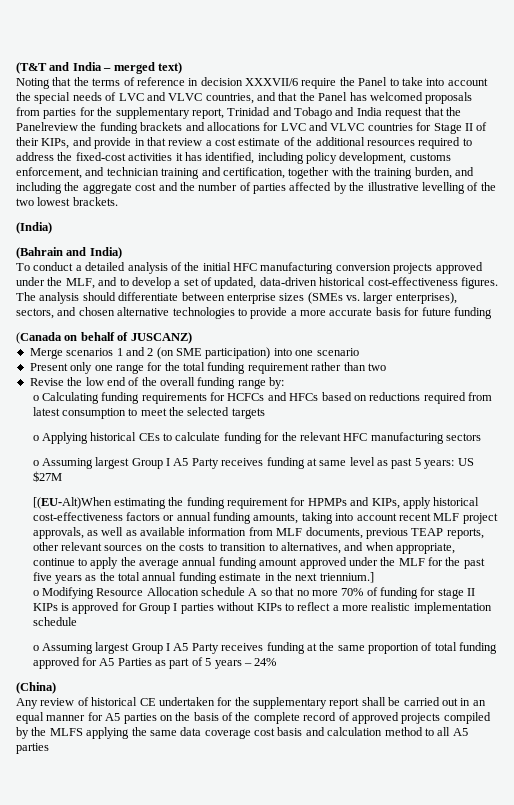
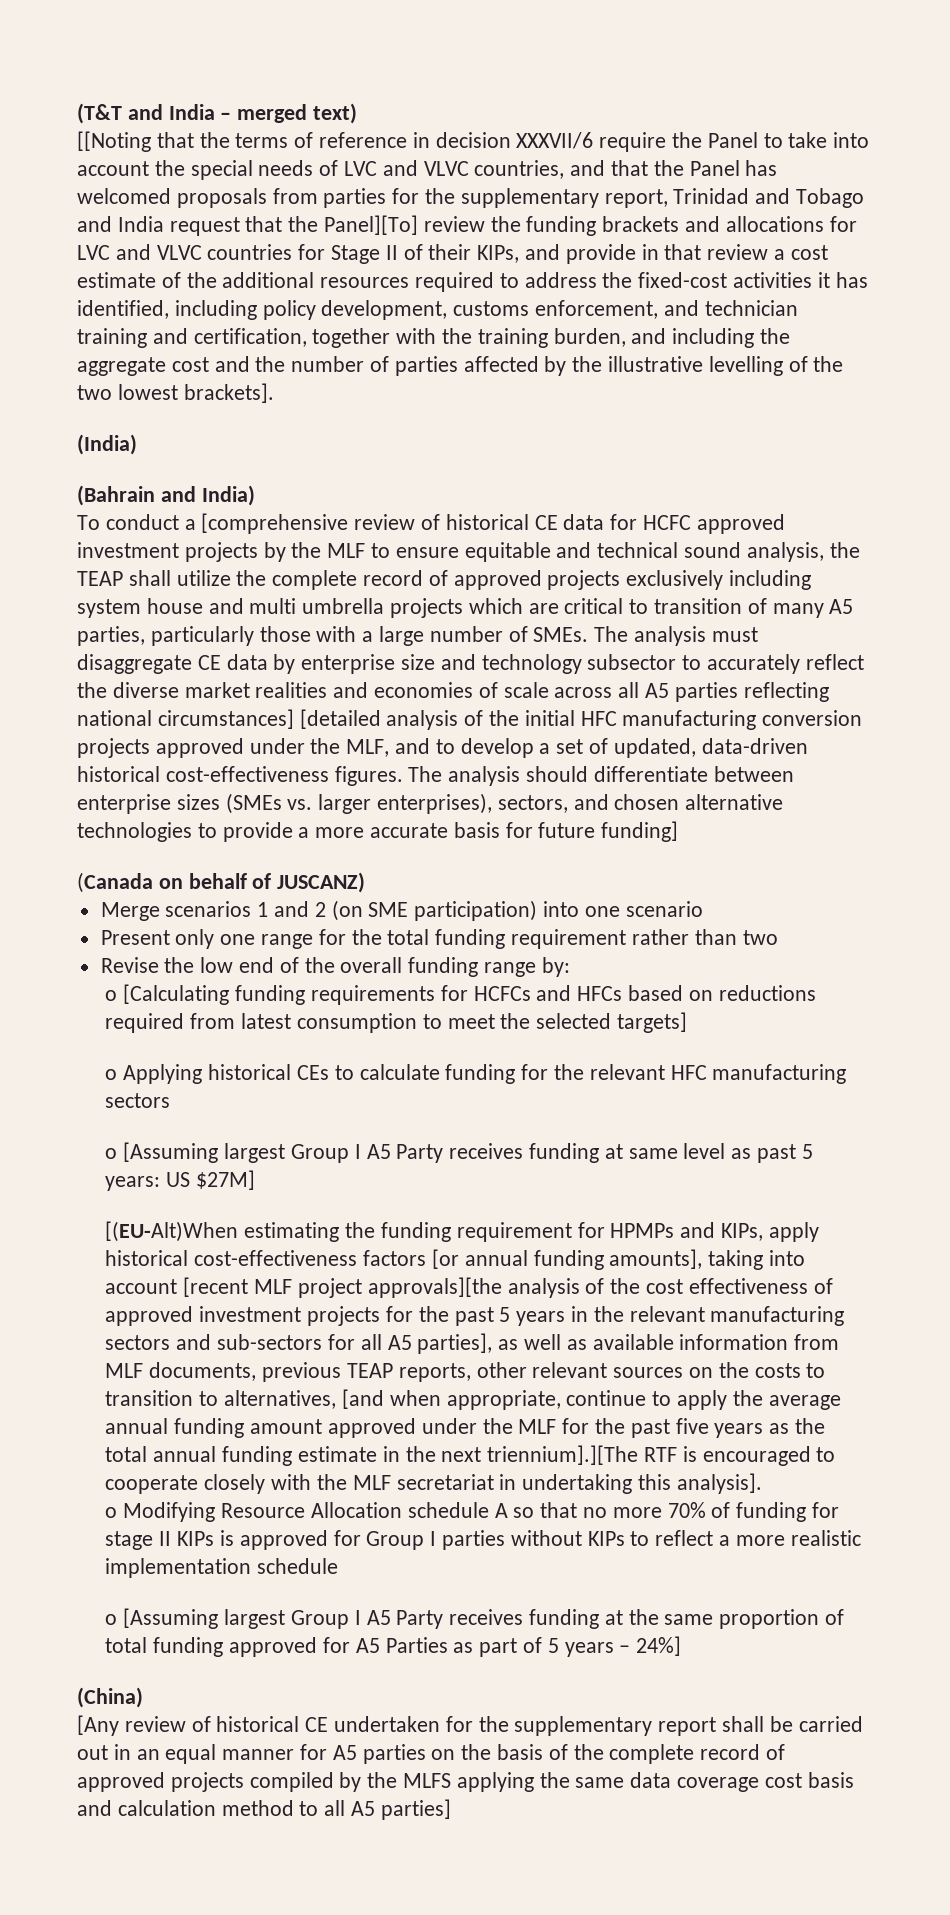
[16,78,50,89] Noting -> [77,131,151,152] [[Noting
[16,122,78,131] Panelreview -> [324,215,485,235] Panel][To] review
[72,197,118,206] brackets. -> [183,383,274,403] brackets].
[85,262,126,271] detailed -> [201,513,785,534] [77,542,860,562] [77,570,812,590] [77,598,854,618] [77,626,758,646] [77,654,864,674] [77,682,829,702] [77,709,381,729] [comprehensive review of historical CE data for HCFC approved investment projects by the MLF to ensure equitable and technical sound analysis, the TEAP shall utilize the complete record of approved projects exclusively including system house and multi umbrella projects which are critical to transition of many A5 parties, particularly those with a large number of SMEs. The analysis must disaggregate CE data by enterprise size and technology subsector to accurately reflect the diverse market realities and economies of scale across all A5 parties reflecting national circumstances] [detailed
[453,307,492,319] funding -> [601,821,679,842] funding]
[41,392,99,404] Calculating -> [123,984,230,1005] [Calculating
[231,408,265,419] targets -> [616,1012,687,1033] targets]
[41,458,93,469] Assuming -> [123,1142,219,1163] [Assuming
[32,471,62,482] $27M -> [196,1170,256,1190] $27M]
[163,512,299,524] or annual funding amounts, -> [431,1249,703,1270] [or annual funding amounts],
[398,513,431,521] recent -> [183,1277,249,1297] [recent
[32,527,84,539] approvals, -> [367,1277,833,1298] [105,1306,845,1326] [105,1333,493,1354] approvals][the analysis of the cost effectiveness of approved investment projects for the past 5 years in the relevant manufacturing sectors and sub-sectors for all A5 parties],
[344,542,364,551] and -> [341,1389,384,1409] [and
[319,572,374,583] triennium.] -> [487,1445,836,1466] [105,1473,762,1494] triennium].][The RTF is encouraged to cooperate closely with the MLF secretariat in undertaking this analysis].
[41,643,93,654] Assuming -> [123,1608,219,1629] [Assuming
[254,658,277,666] 24% -> [636,1636,682,1656] 24%]
[16,698,38,709] Any -> [77,1715,119,1736] [Any
[16,743,49,754] parties -> [380,1799,451,1820] parties]

